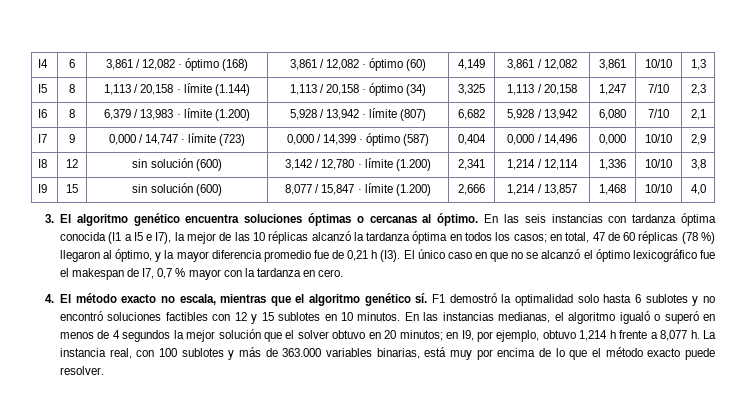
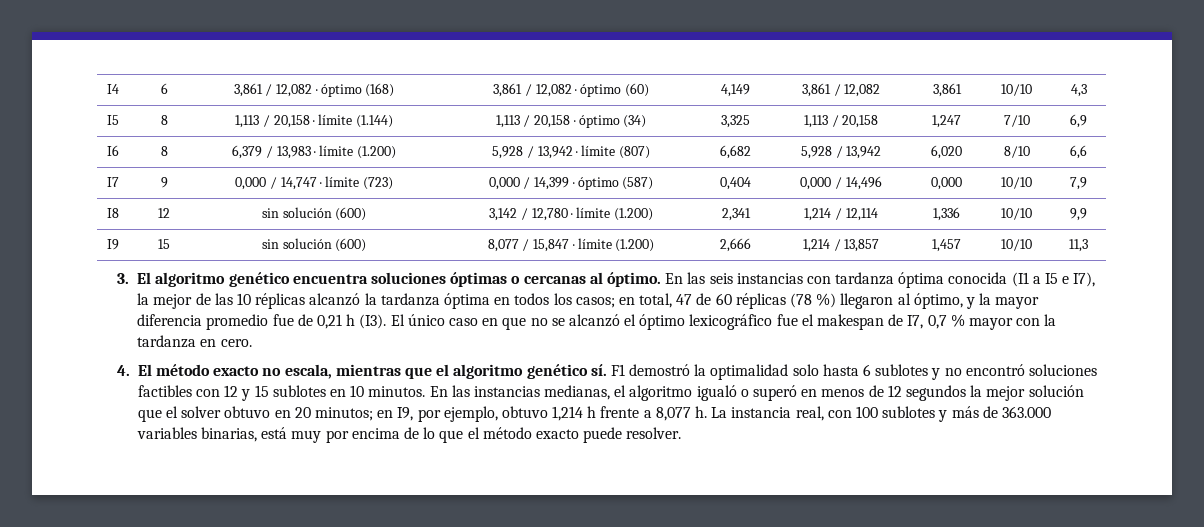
[690,59,706,70] 1,3 -> [1070,84,1087,97] 4,3
[690,84,706,95] 2,3 -> [1070,114,1087,128] 6,9
[599,109,626,120] [648,109,669,118] [690,109,706,120] 6,080 | 7/10 | 2,1 -> [931,145,962,159] [1003,146,1030,158] [1070,145,1087,159] 6,020 | 8/10 | 6,6
[690,134,706,145] 2,9 -> [1070,177,1087,190] 7,9
[690,159,706,170] 3,8 -> [1070,208,1087,221] 9,9
[599,184,626,195] [645,184,672,193] [690,184,706,195] 1,468 | 10/10 | 4,0 -> [932,239,961,252] [1001,239,1032,251] [1069,239,1088,252] 1,457 | 10/10 | 11,3
[112,330,120,339] 4 -> [887,385,902,397] 12

